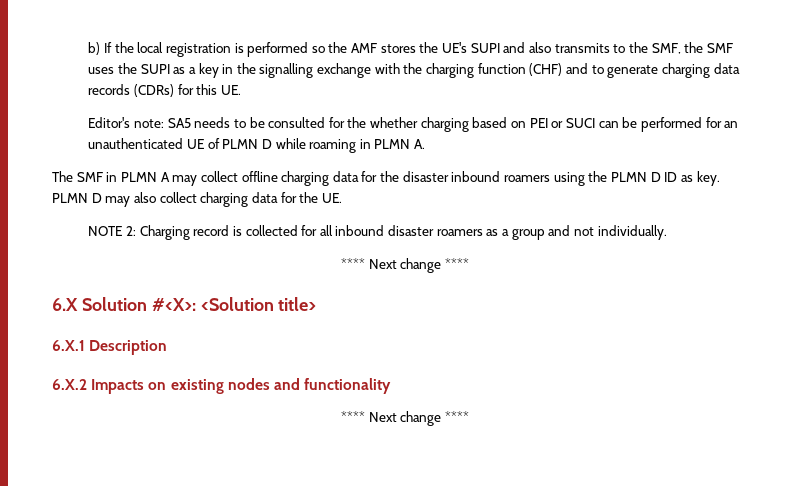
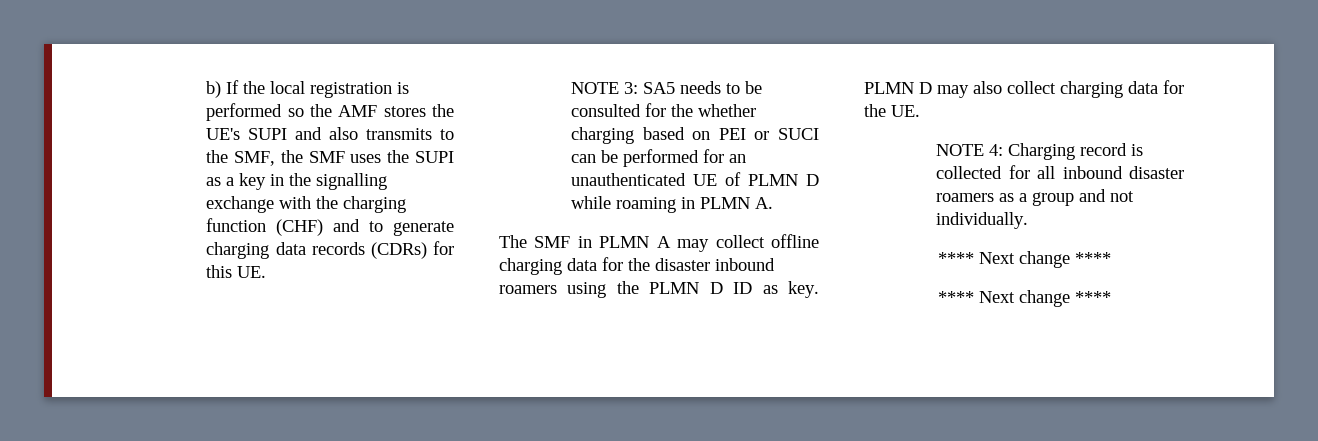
[88,117,164,128] Editor's note: -> [571,82,639,94] NOTE 3:
[125,226,136,236] 2: -> [989,144,1004,156] 4:
[52,297,317,311] [52,340,168,355] [52,378,392,394] // 6.X Solution #<X>: <Solution title> // 6.X.1 Description // 6.X.2 Impacts on existing nodes and functionality -> (1111, 258) none

